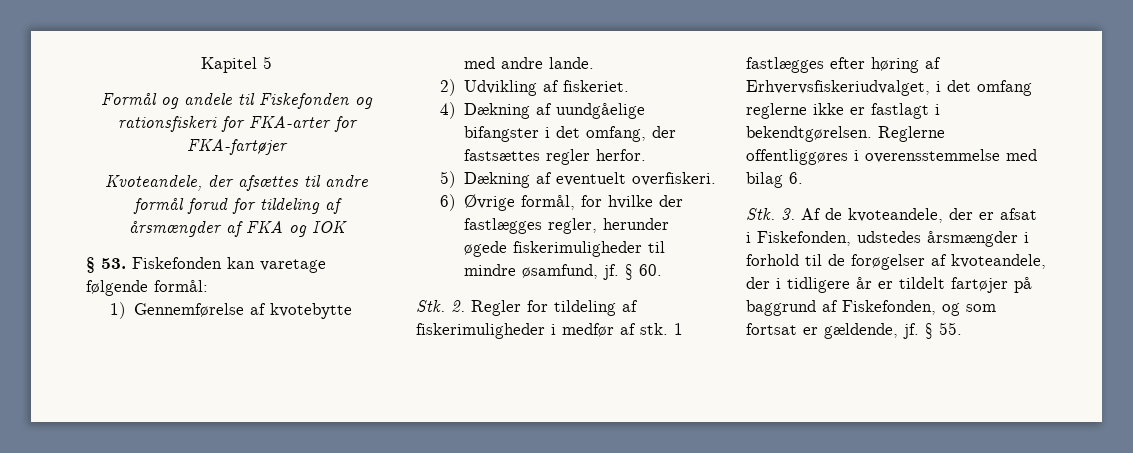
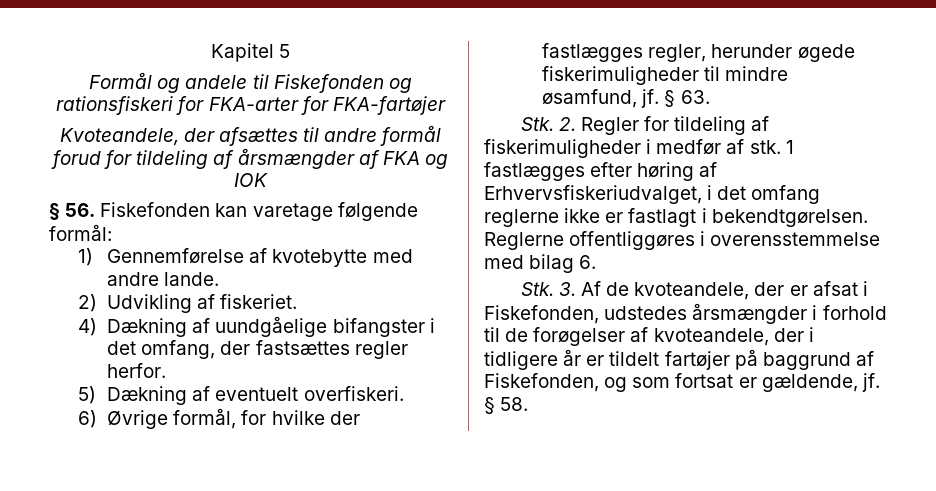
[101,258,126,269] 53. -> [65,203,96,217] 56.
[638,264,662,276] 60. -> [680,90,710,104] 63.
[939,322,962,335] 55. -> [500,397,529,411] 58.

